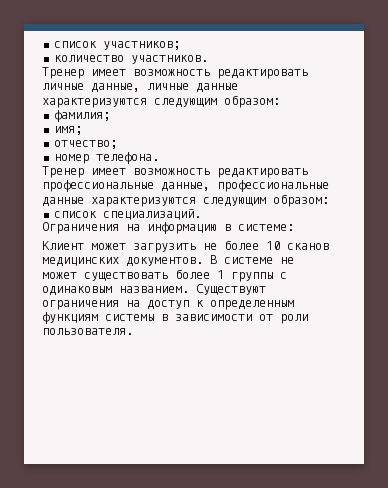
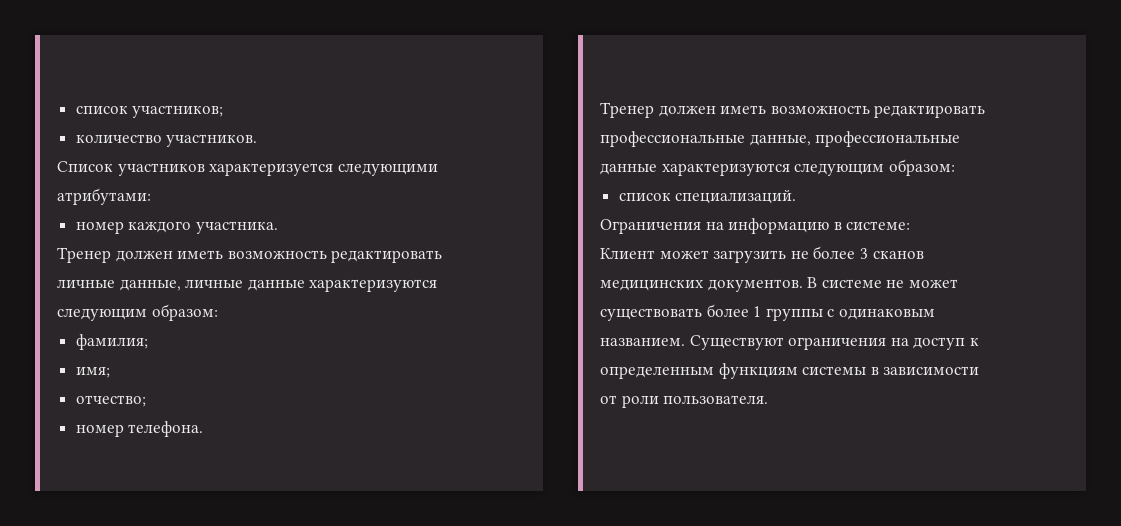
[42,67,126,79] // Тренер имеет -> [57,161,438,176] [57,188,151,205] [75,221,278,234] [57,247,224,263] // Список участников характеризуется следующими атрибутами: // номер каждого участника. // Тренер должен иметь
[91,168,126,175] имеет -> [658,105,767,117] должен иметь
[266,241,280,250] 10 -> [859,248,868,259] 3

